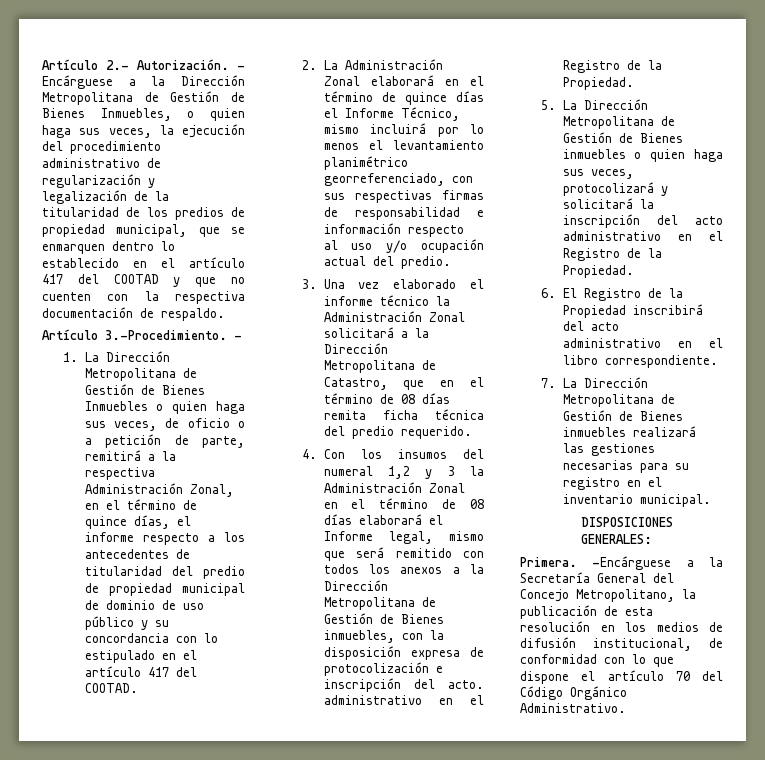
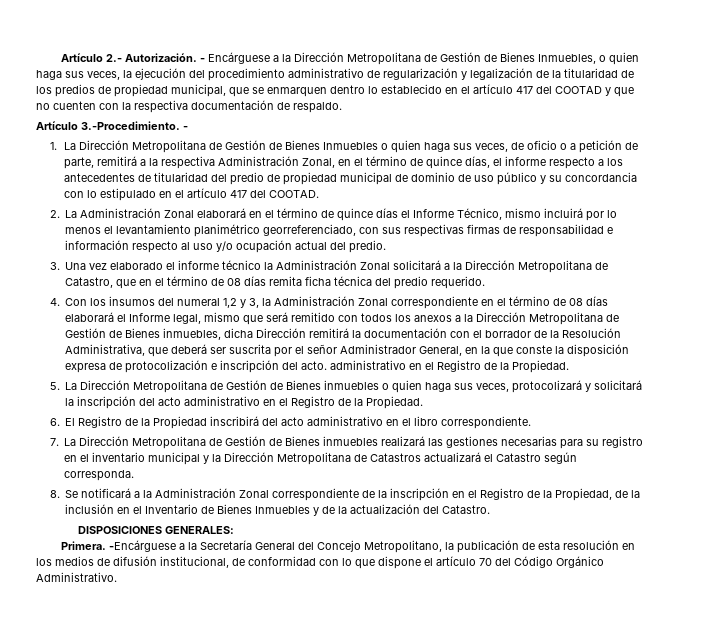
[447,466,484,476] [323,482,465,493] 3 la Administración Zonal -> [249,296,479,309] 3, la Administración Zonal correspondiente
[401,633,423,640] con -> [224,328,622,338] [65,344,553,357] dicha Dirección remitirá la documentación con el borrador de la Resolución Administrativa, que deberá ser suscrita por el señor Administrador General, en la que conste
[639,494,711,507] municipal. -> [148,452,578,465] [64,470,135,481] [49,488,641,501] [65,504,491,516] municipal y la Dirección Metropolitana de Catastros actualizará el Catastro según corresponda. // 8. Se notificará a la Administración Zonal correspondiente de la inscripción en el Registro de la Propiedad, de la inclusión en el Inventario de Bienes Inmuebles y de la actualización del Catastro.

